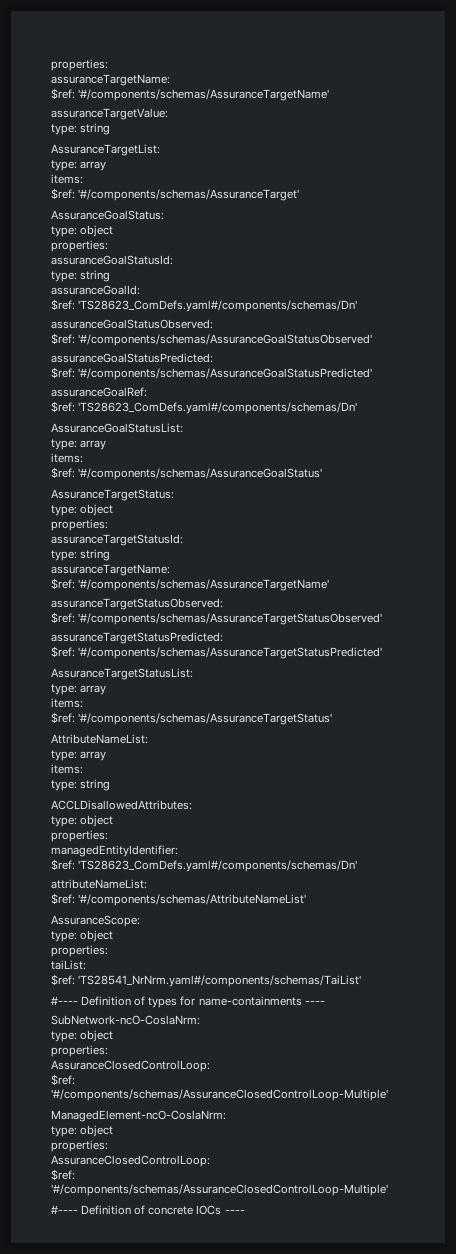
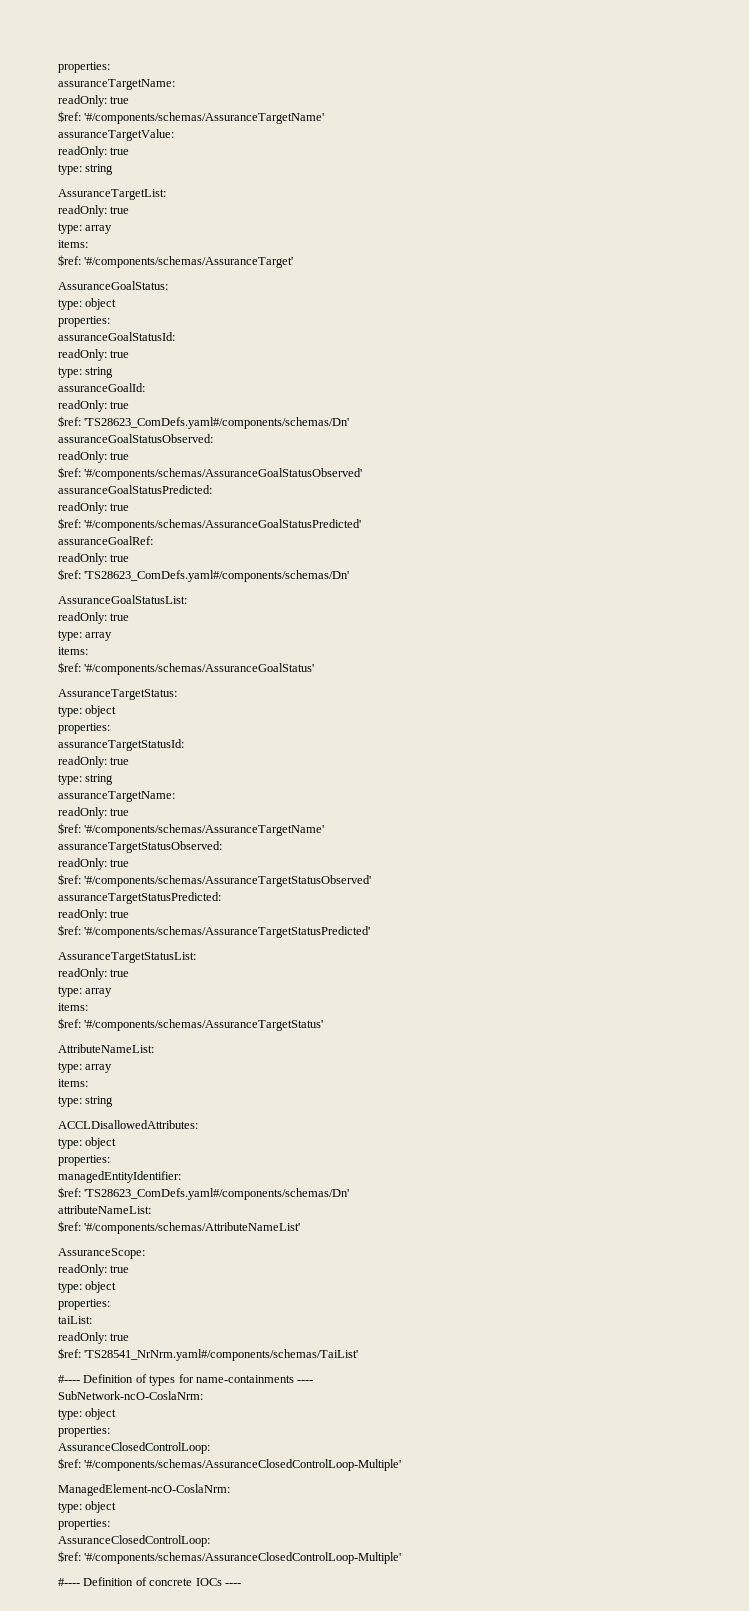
(170, 80) none -> [58,95,130,107] // readOnly: true
(168, 114) none -> [58,146,130,158] // readOnly: true
(160, 150) none -> [58,205,130,217] // readOnly: true
(173, 260) none -> [58,349,130,361] // readOnly: true
(140, 290) none -> [58,400,130,412] // readOnly: true
(213, 324) none -> [58,451,130,463] // readOnly: true
(213, 358) none -> [58,502,130,514] // readOnly: true
(147, 392) none -> [58,553,130,565] // readOnly: true
(183, 428) none -> [58,612,130,624] // readOnly: true
(183, 540) none -> [58,756,130,768] // readOnly: true
(170, 570) none -> [58,807,130,819] // readOnly: true
(223, 604) none -> [58,858,130,870] // readOnly: true
(223, 638) none -> [58,909,130,921] // readOnly: true
(193, 674) none -> [58,968,130,980] // readOnly: true
(140, 921) none -> [58,1264,130,1276] // readOnly: true
(86, 965) none -> [58,1332,130,1344] // readOnly: true

